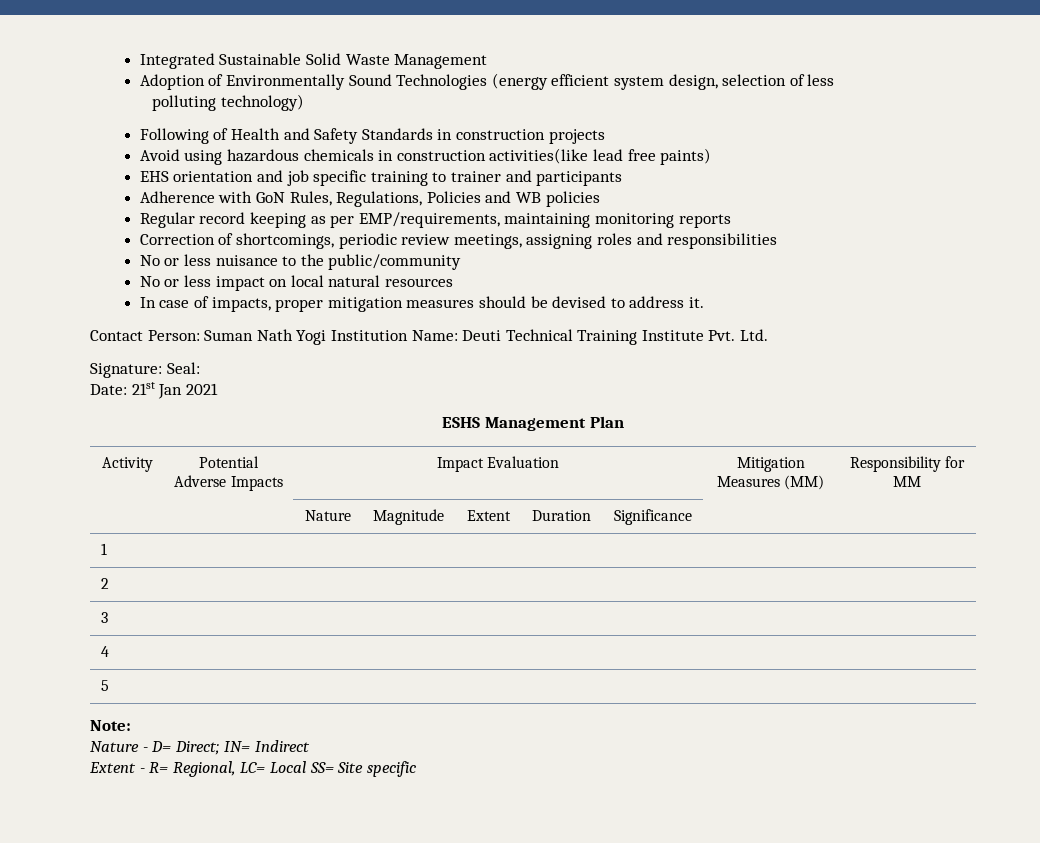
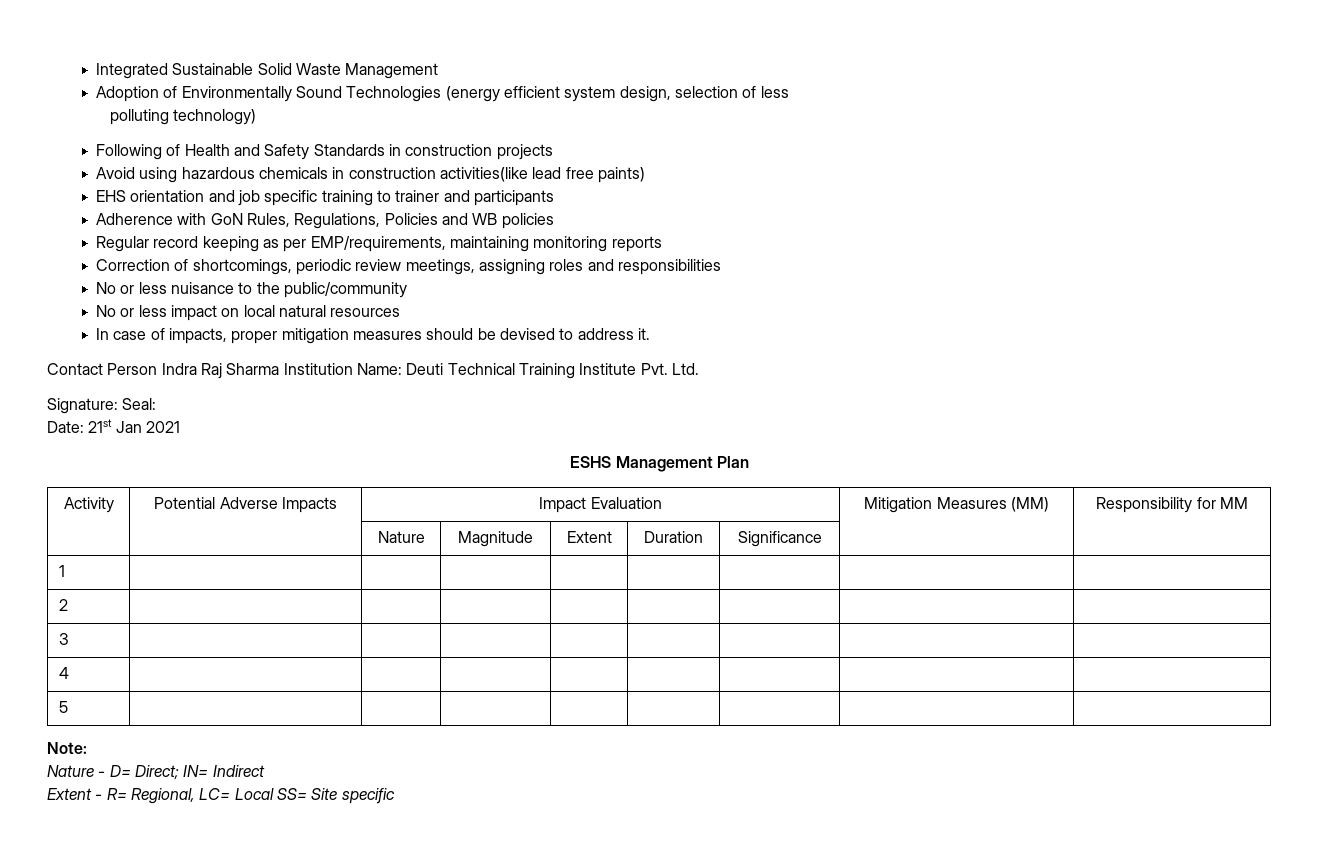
[147,329,327,345] Person: Suman Nath Yogi -> [107,363,280,379] Person Indra Raj Sharma

